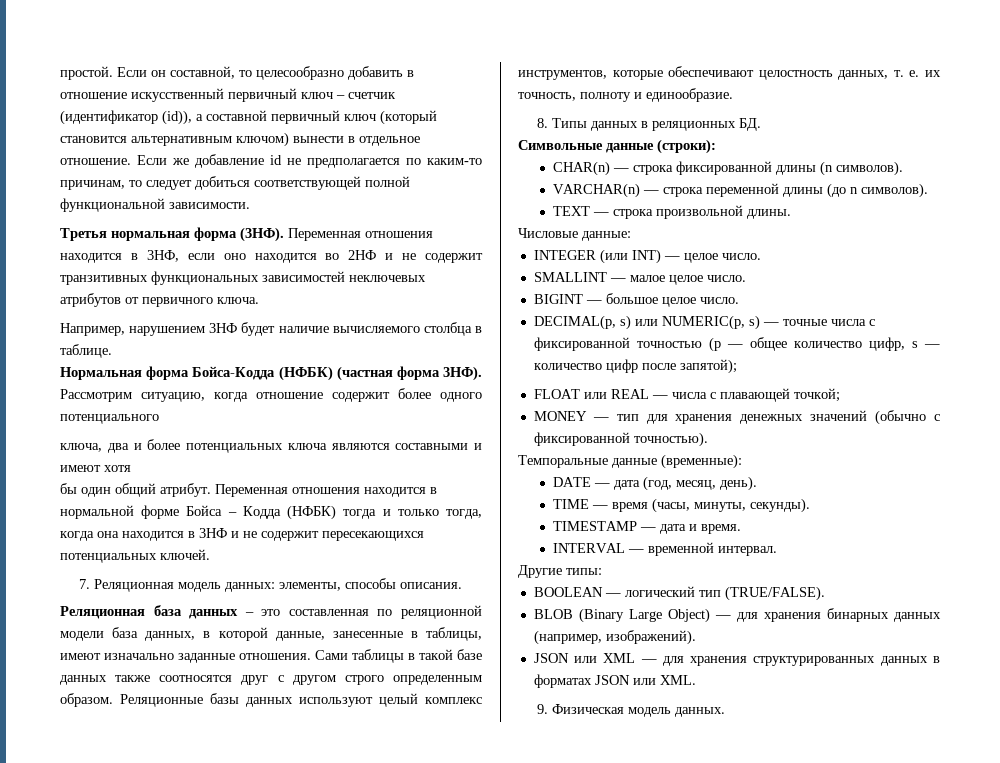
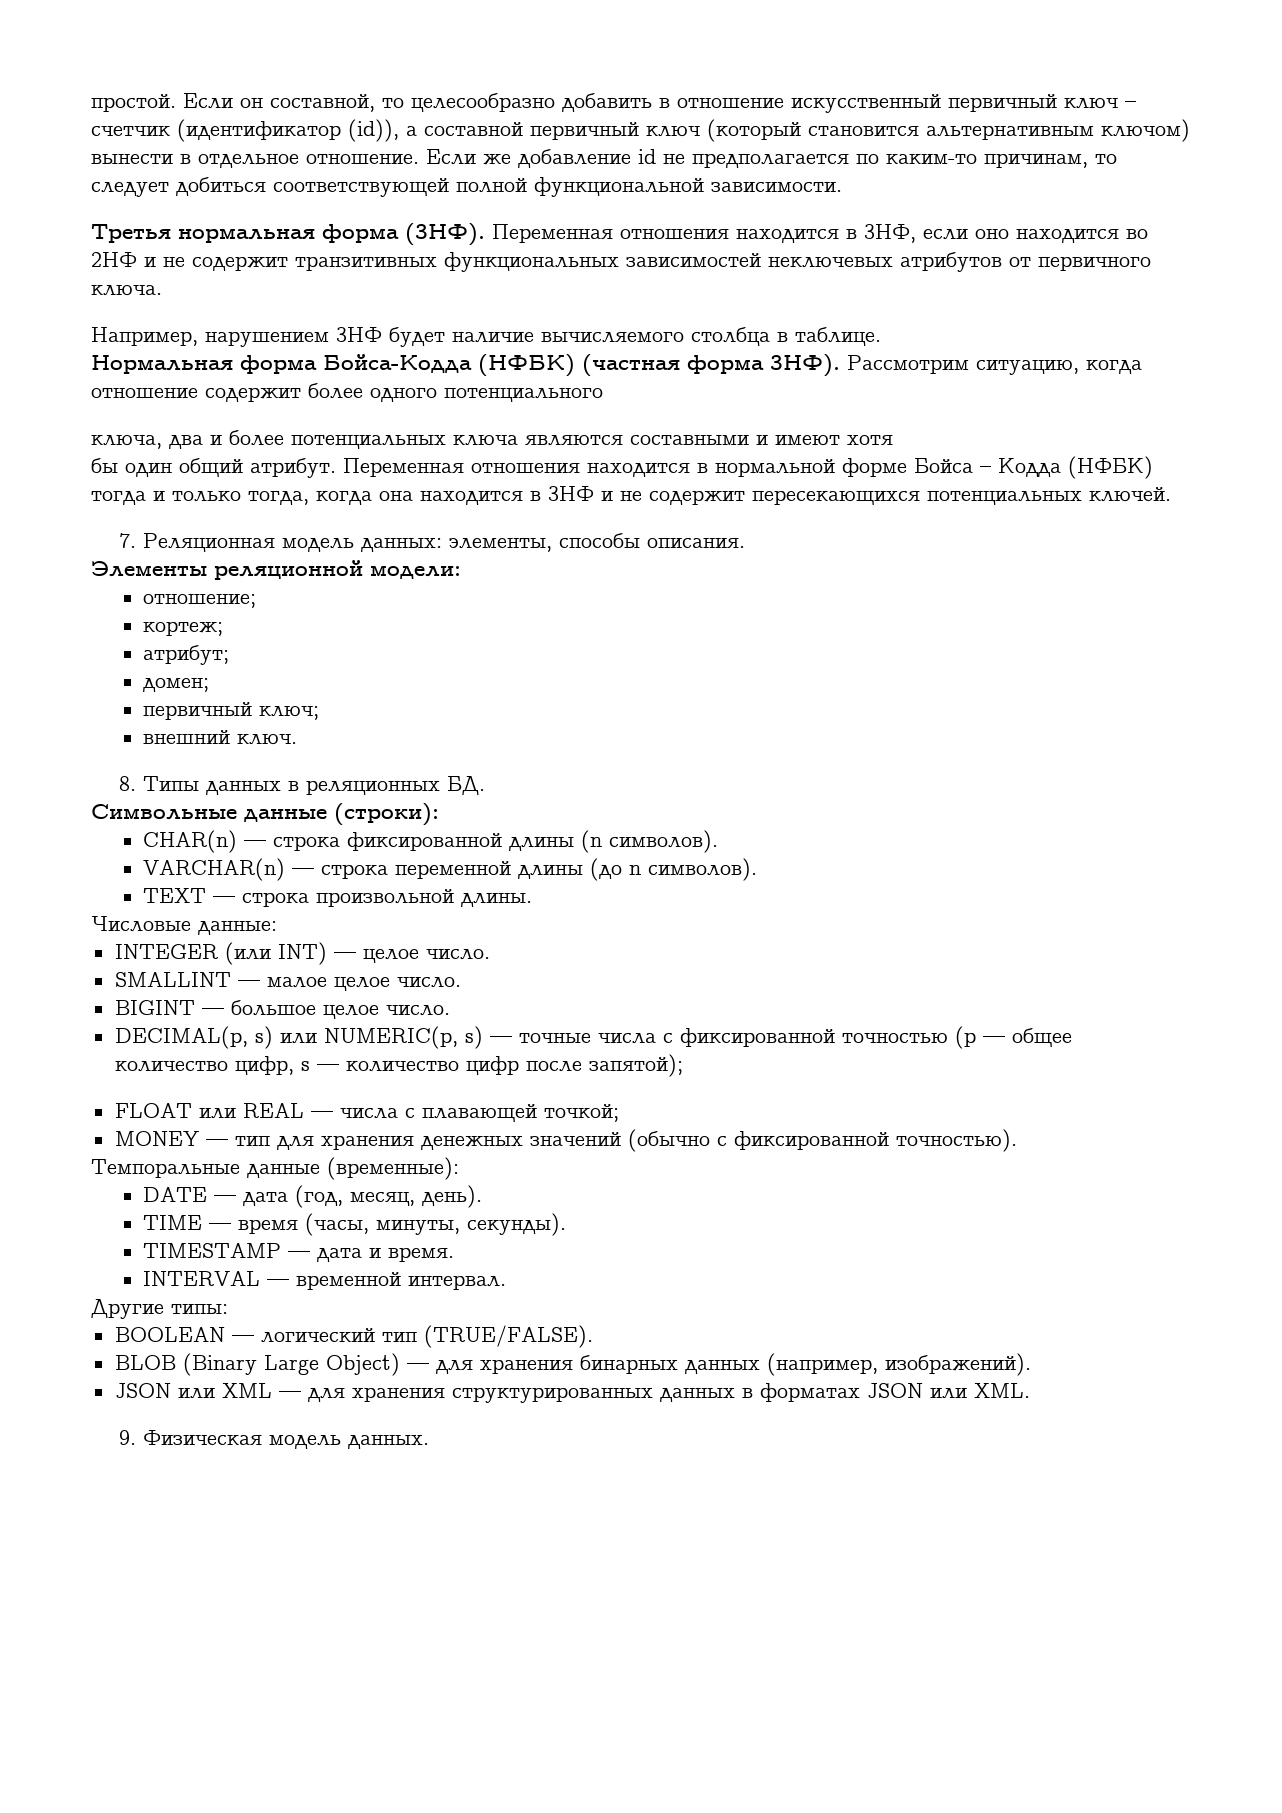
[60,605,482,619] [60,627,482,641] [60,649,482,663] [60,675,482,685] [60,693,482,707] [518,66,941,80] [518,88,733,102] Реляционная база данных – это составленная по реляционной модели база данных, в которой данные, занесенные в таблицы, имеют изначально заданные отношения. Сами таблицы в такой базе данных также соотносятся друг с другом строго определенным образом. Реляционные базы данных используют целый комплекс инструментов, которые обеспечивают целостность данных, т. е. их точность, полноту и единообразие. -> [91,560,461,580] [142,594,256,608] [142,621,223,636] [142,645,229,665] [142,678,209,692] [142,702,319,720] [142,730,297,745] Элементы реляционной модели: // отношение; // кортеж; // атрибут; // домен; // первичный ключ; // внешний ключ.

